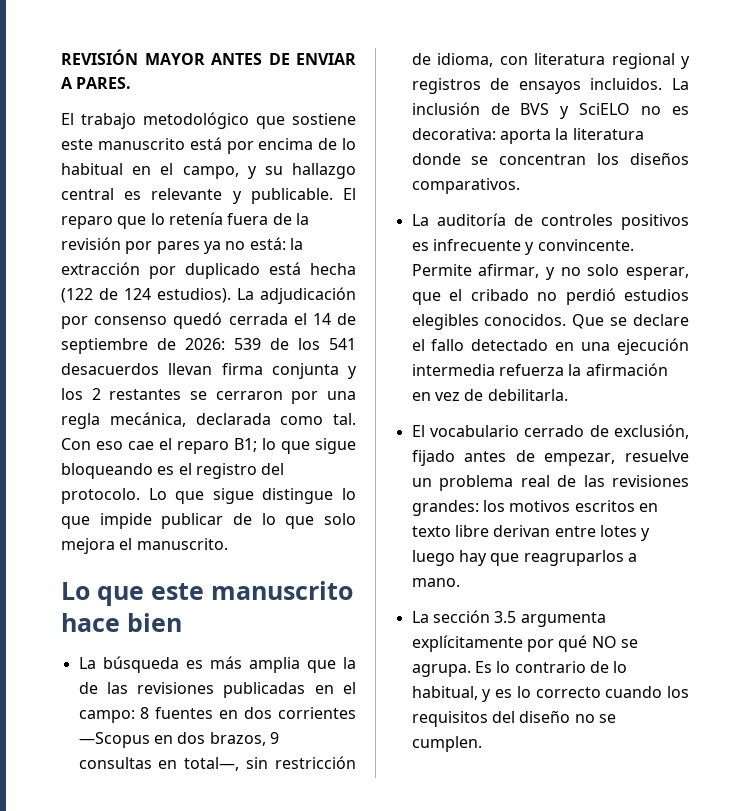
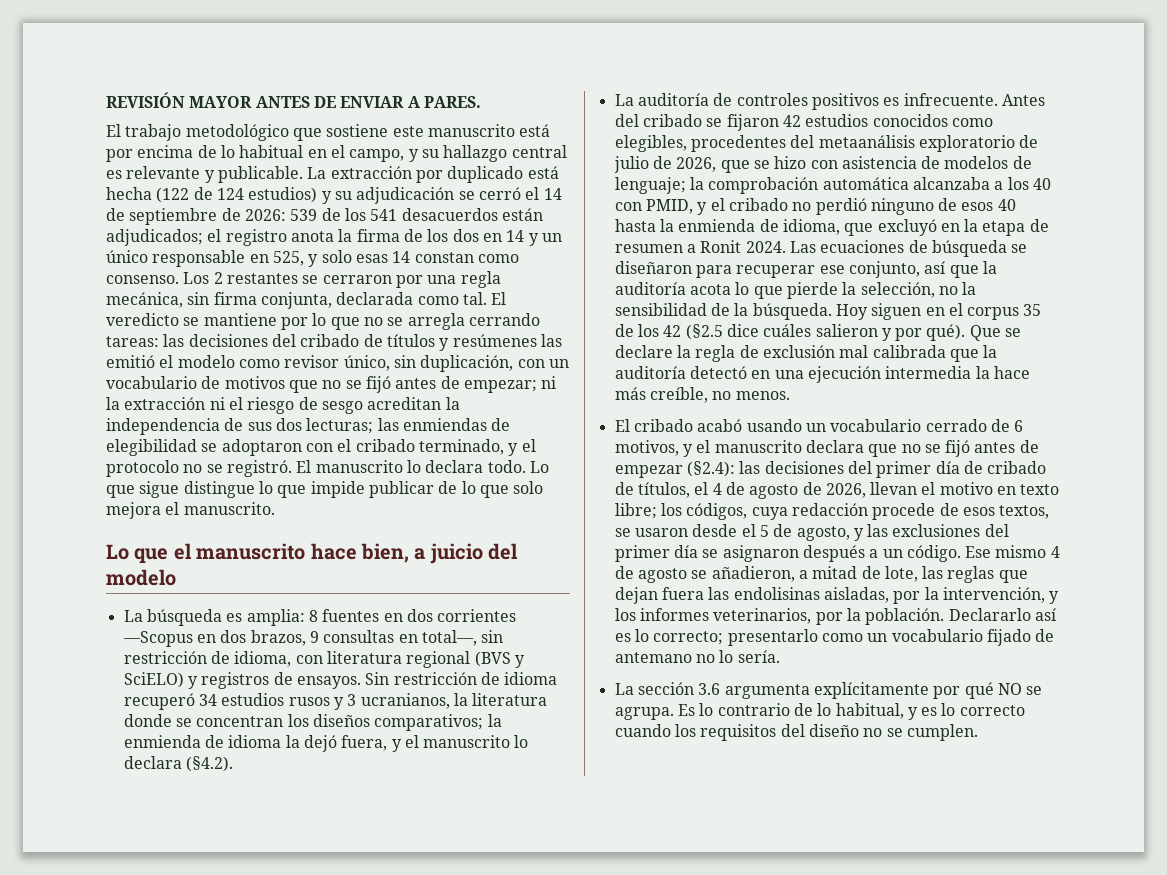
[343,188,357,200] [61,212,309,229] [61,237,303,254] El reparo que lo retenía fuera de la revisión por pares ya no está: la -> [307,167,327,179] La
[157,287,356,304] [61,312,288,329] estudios). La adjudicación por consenso quedó cerrada -> [248,187,521,204] estudios) y su adjudicación se cerró
[168,363,357,379] [61,388,83,400] llevan firma conjunta y los -> [501,208,543,221] [106,229,562,246] [106,250,519,267] [106,272,210,284] están adjudicados; el registro anota la firma de los dos en 14 y un único responsable en 525, y solo esas 14 constan como consenso. Los
[195,413,356,425] [61,438,356,454] [61,463,285,479] [61,488,140,504] declarada como tal. Con eso cae el reparo B1; lo que sigue bloqueando es el registro del protocolo. -> [187,292,507,309] [106,313,540,330] [106,334,562,351] [106,355,569,372] [106,376,557,393] [106,397,460,414] [106,418,511,435] [106,439,536,456] [106,460,526,477] sin firma conjunta, declarada como tal. El veredicto se mantiene por lo que no se arregla cerrando tareas: las decisiones del cribado de títulos y resúmenes las emitió el modelo como revisor único, sin duplicación, con un vocabulario de motivos que no se fijó antes de empezar; ni la extracción ni el riesgo de sesgo acreditan la independencia de sus dos lecturas; las enmiendas de elegibilidad se adoptaron con el cribado terminado, y el protocolo no se registró. El manuscrito lo declara todo.
[151,583,204,600] este -> [173,543,192,560] el
[127,613,182,632] [78,656,356,673] [78,682,356,698] [78,710,135,723] bien // La búsqueda es más amplia que la de las revisiones publicadas en el campo: -> [361,543,519,564] [106,569,176,586] [123,609,305,626] bien, a juicio del modelo // La búsqueda es amplia:
[681,56,690,69] [411,78,689,94] [411,102,689,119] [411,128,551,144] y registros de ensayos incluidos. La inclusión de BVS y SciELO no es decorativa: aporta -> [474,651,525,668] [123,672,558,689] [123,693,450,710] (BVS y SciELO) y registros de ensayos. Sin restricción de idioma recuperó 34 estudios rusos y 3 ucranianos,
[411,178,520,194] comparativos. -> [374,714,502,731] [123,735,529,752] [123,756,233,772] comparativos; la enmienda de idioma la dejó fuera, y el manuscrito lo declara (§4.2).
[432,239,634,255] [411,264,689,280] [411,288,689,305] [411,314,689,330] [411,338,689,355] [411,363,668,376] [411,389,568,401] [411,424,689,439] [411,450,689,466] [411,475,689,491] [411,500,658,516] [411,525,651,541] [411,550,637,566] [411,578,460,587] infrecuente y convincente. Permite afirmar, y no solo esperar, que el cribado no perdió estudios elegibles conocidos. Que se declare el fallo detectado en una ejecución intermedia refuerza la afirmación en vez de debilitarla. // El vocabulario cerrado de exclusión, fijado antes de empezar, resuelve un problema real de las revisiones grandes: los motivos escritos en texto libre derivan entre lotes y luego hay que reagruparlos a mano. -> [903,93,1045,106] [614,114,993,131] [614,135,1039,152] [613,156,1032,173] [614,177,1051,194] [614,198,1016,215] [614,219,1049,236] [614,240,1028,257] [614,261,997,278] [614,282,977,299] [614,303,1042,320] [614,324,1022,341] [614,345,998,362] [614,366,1030,383] [614,387,790,403] [614,419,1024,432] [614,440,1039,457] [614,461,1047,478] [614,482,1060,499] [614,503,1050,520] [614,524,1009,541] [614,545,1060,562] [614,566,1028,583] [614,587,1060,604] [614,608,1056,625] [614,629,1055,646] [614,650,780,663] infrecuente. Antes del cribado se fijaron 42 estudios conocidos como elegibles, procedentes del metaanálisis exploratorio de julio de 2026, que se hizo con asistencia de modelos de lenguaje; la comprobación automática alcanzaba a los 40 con PMID, y el cribado no perdió ninguno de esos 40 hasta la enmienda de idioma, que excluyó en la etapa de resumen a Ronit 2024. Las ecuaciones de búsqueda se diseñaron para recuperar ese conjunto, así que la auditoría acota lo que pierde la selección, no la sensibilidad de la búsqueda. Hoy siguen en el corpus 35 de los 42 (§2.5 dice cuáles salieron y por qué). Que se declare la regla de exclusión mal calibrada que la auditoría detectó en una ejecución intermedia la hace más creíble, no menos. // El cribado acabó usando un vocabulario cerrado de 6 motivos, y el manuscrito declara que no se fijó antes de empezar (§2.4): las decisiones del primer día de cribado de títulos, el 4 de agosto de 2026, llevan el motivo en texto libre; los códigos, cuya redacción procede de esos textos, se usaron desde el 5 de agosto, y las exclusiones del primer día se asignaron después a un código. Ese mismo 4 de agosto se añadieron, a mitad de lote, las reglas que dejan fuera las endolisinas aisladas, por la intervención, y los informes veterinarios, por la población. Declararlo así es lo correcto; presentarlo como un vocabulario fijado de antemano no lo sería.
[494,611,517,623] 3.5 -> [698,683,721,695] 3.6

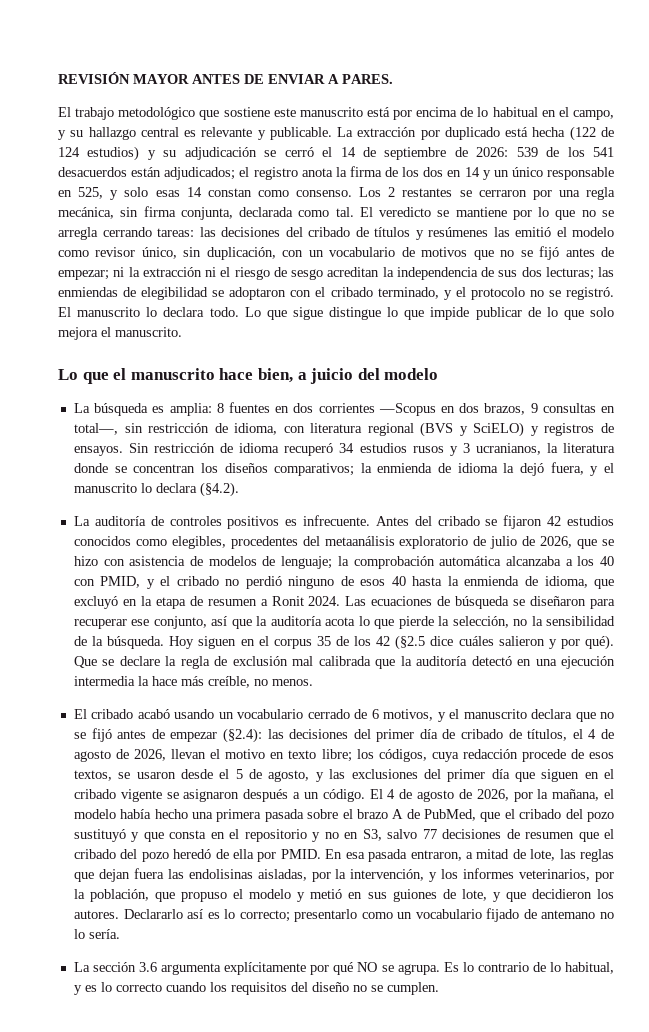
(698, 551) none -> [514,769,615,782] [73,789,162,802] que siguen en el cribado vigente
[965,545,1060,558] [614,566,795,583] Ese mismo 4 de agosto se añadieron, -> [369,789,614,802] [73,809,615,822] [73,829,615,842] [73,849,462,862] El 4 de agosto de 2026, por la mañana, el modelo había hecho una primera pasada sobre el brazo A de PubMed, que el cribado del pozo sustituyó y que consta en el repositorio y no en S3, salvo 77 decisiones de resumen que el cribado del pozo heredó de ella por PMID. En esa pasada entraron,
[865,608,945,625] población. -> [90,889,614,902] [73,910,119,919] población, que propuso el modelo y metió en sus guiones de lote, y que decidieron los autores.

